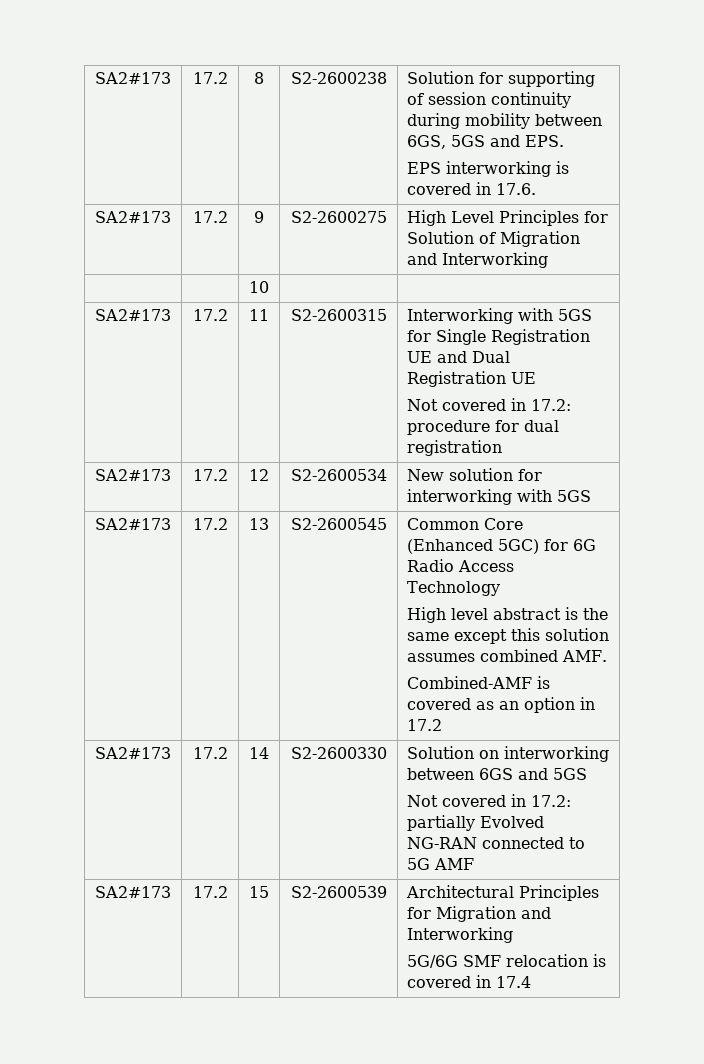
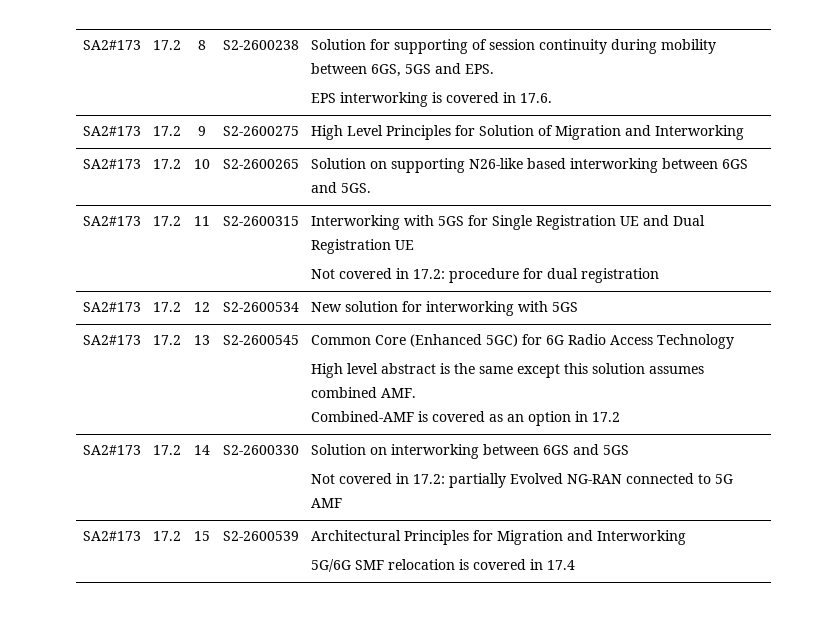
(549, 260) | -> [82,159,141,169] [153,159,181,169] SA2#173 | 17.2
(269, 287) | -> [222,159,299,169] [310,158,748,173] [310,182,371,193] S2-2600265 | Solution on supporting N26-like based interworking between 6GS and 5GS.

